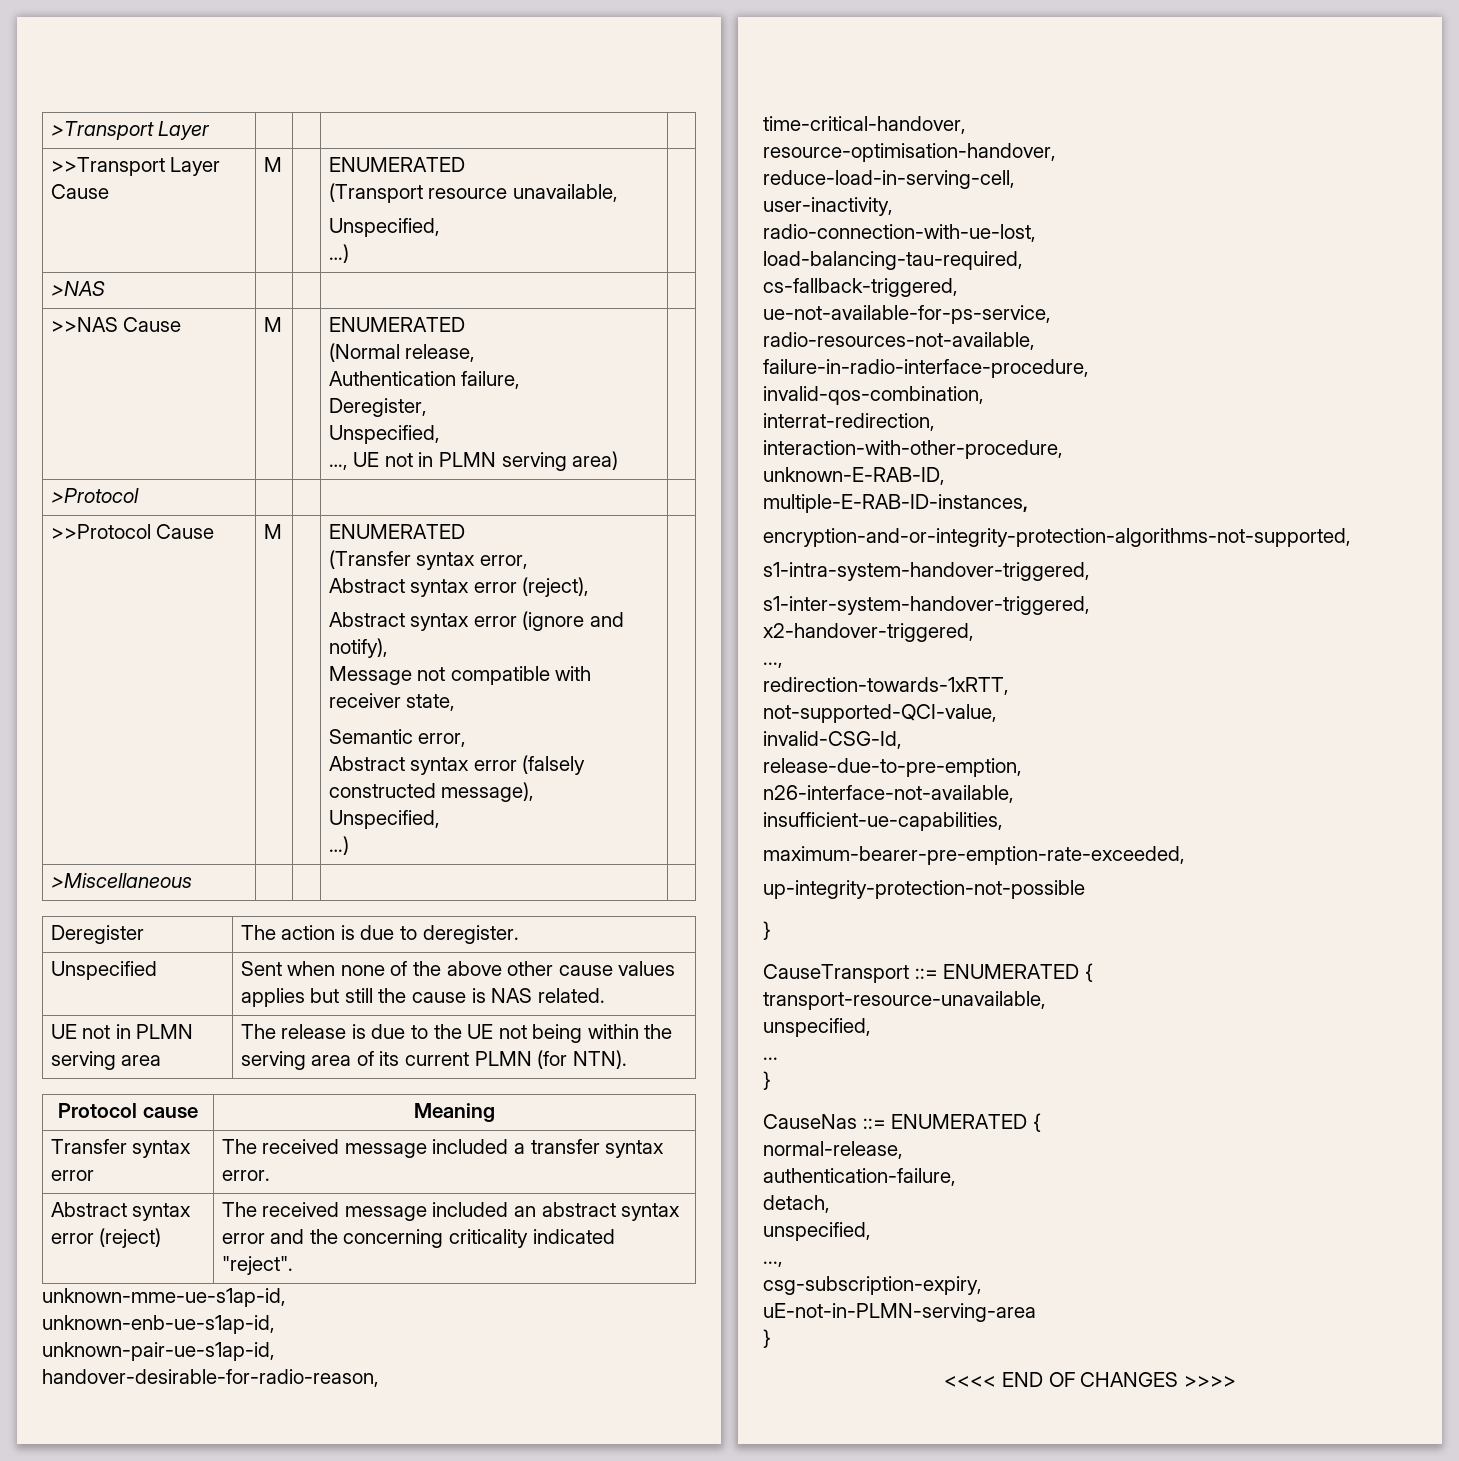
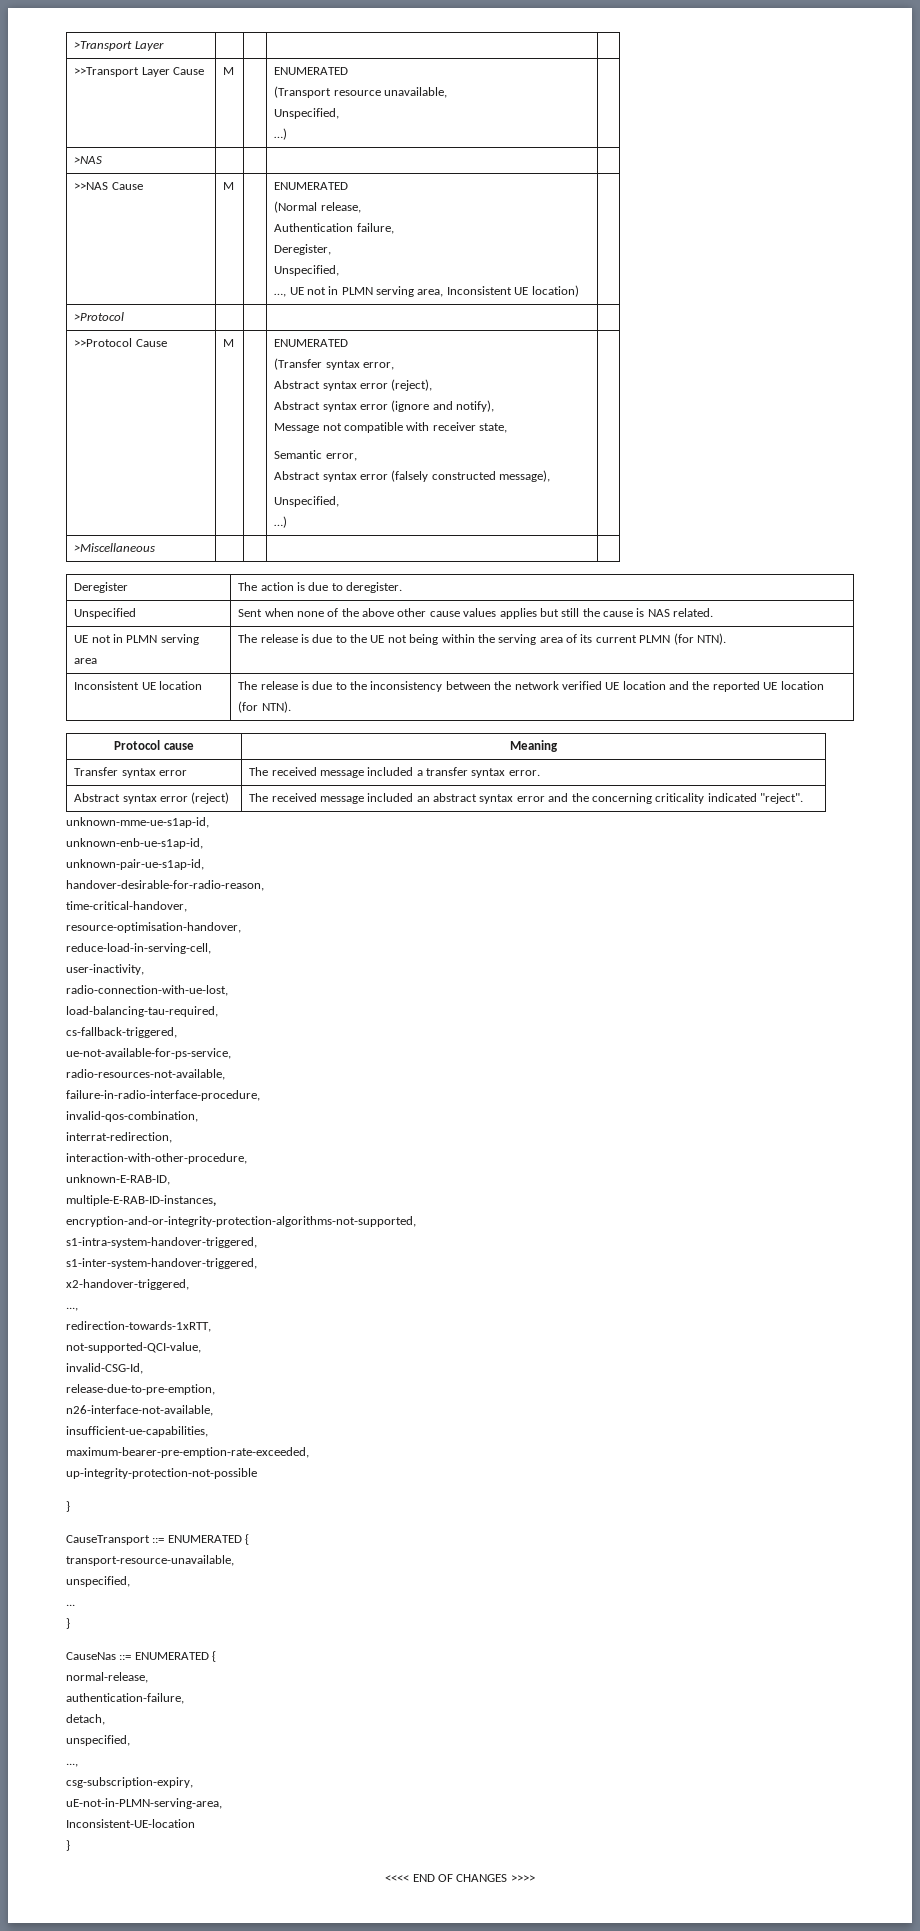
[572,451,619,470] area) -> [417,285,579,297] area, Inconsistent UE location)
(627, 1059) none -> [74,681,202,690] [238,681,824,692] [238,701,291,713] // Inconsistent UE location | The release is due to the inconsistency between the network verified UE location and the reported UE location (for NTN).
[763,1303,1036,1322] uE-not-in-PLMN-serving-area -> [66,1798,222,1809] [66,1819,195,1828] uE-not-in-PLMN-serving-area, // Inconsistent-UE-location

